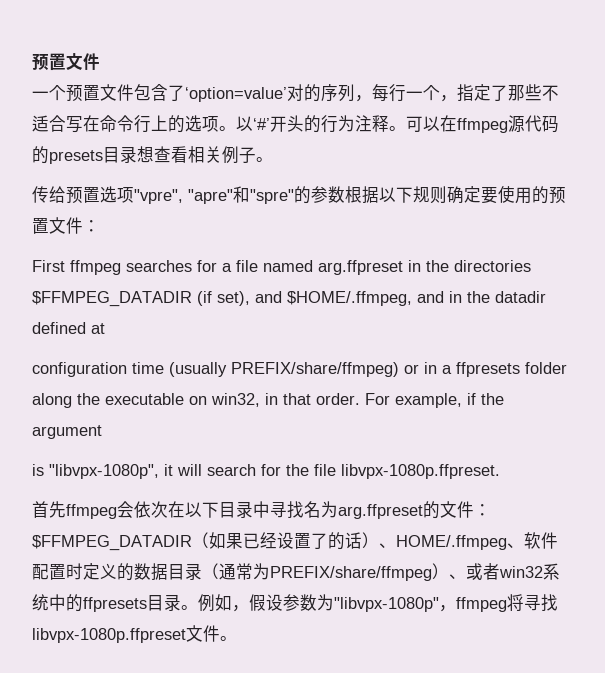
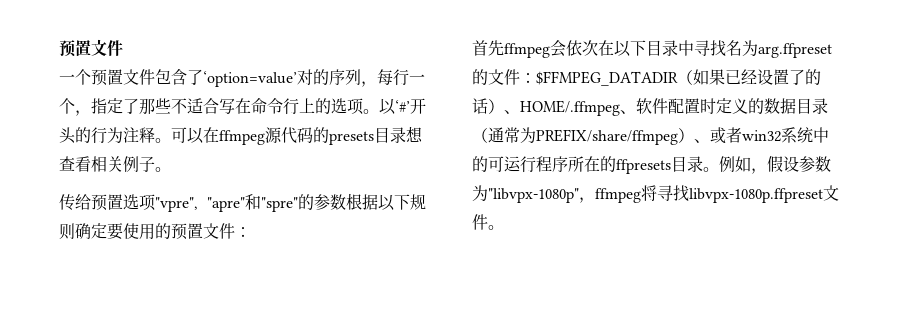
[32,260,531,275] [32,291,546,307] [32,322,105,334] [32,362,567,377] [32,393,504,408] [32,425,102,439] [32,464,500,479] // First ffmpeg searches for a file named arg.ffpreset in the directories $FFMPEG_DATADIR (if set), and $HOME/.ffmpeg, and in the datadir defined at // configuration time (usually PREFIX/share/ffmpeg) or in a ffpresets folder along the executable on win32, in that order. For example, if the argument // is "libvpx-1080p", it will search for the file libvpx-1080p.ffpreset. -> (251, 232) none
(83, 603) none -> [488,156,616,173] 可运行程序所在的

